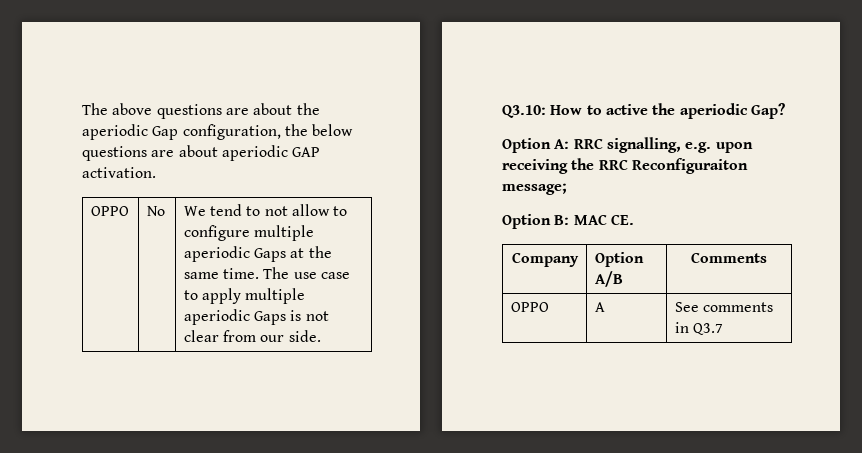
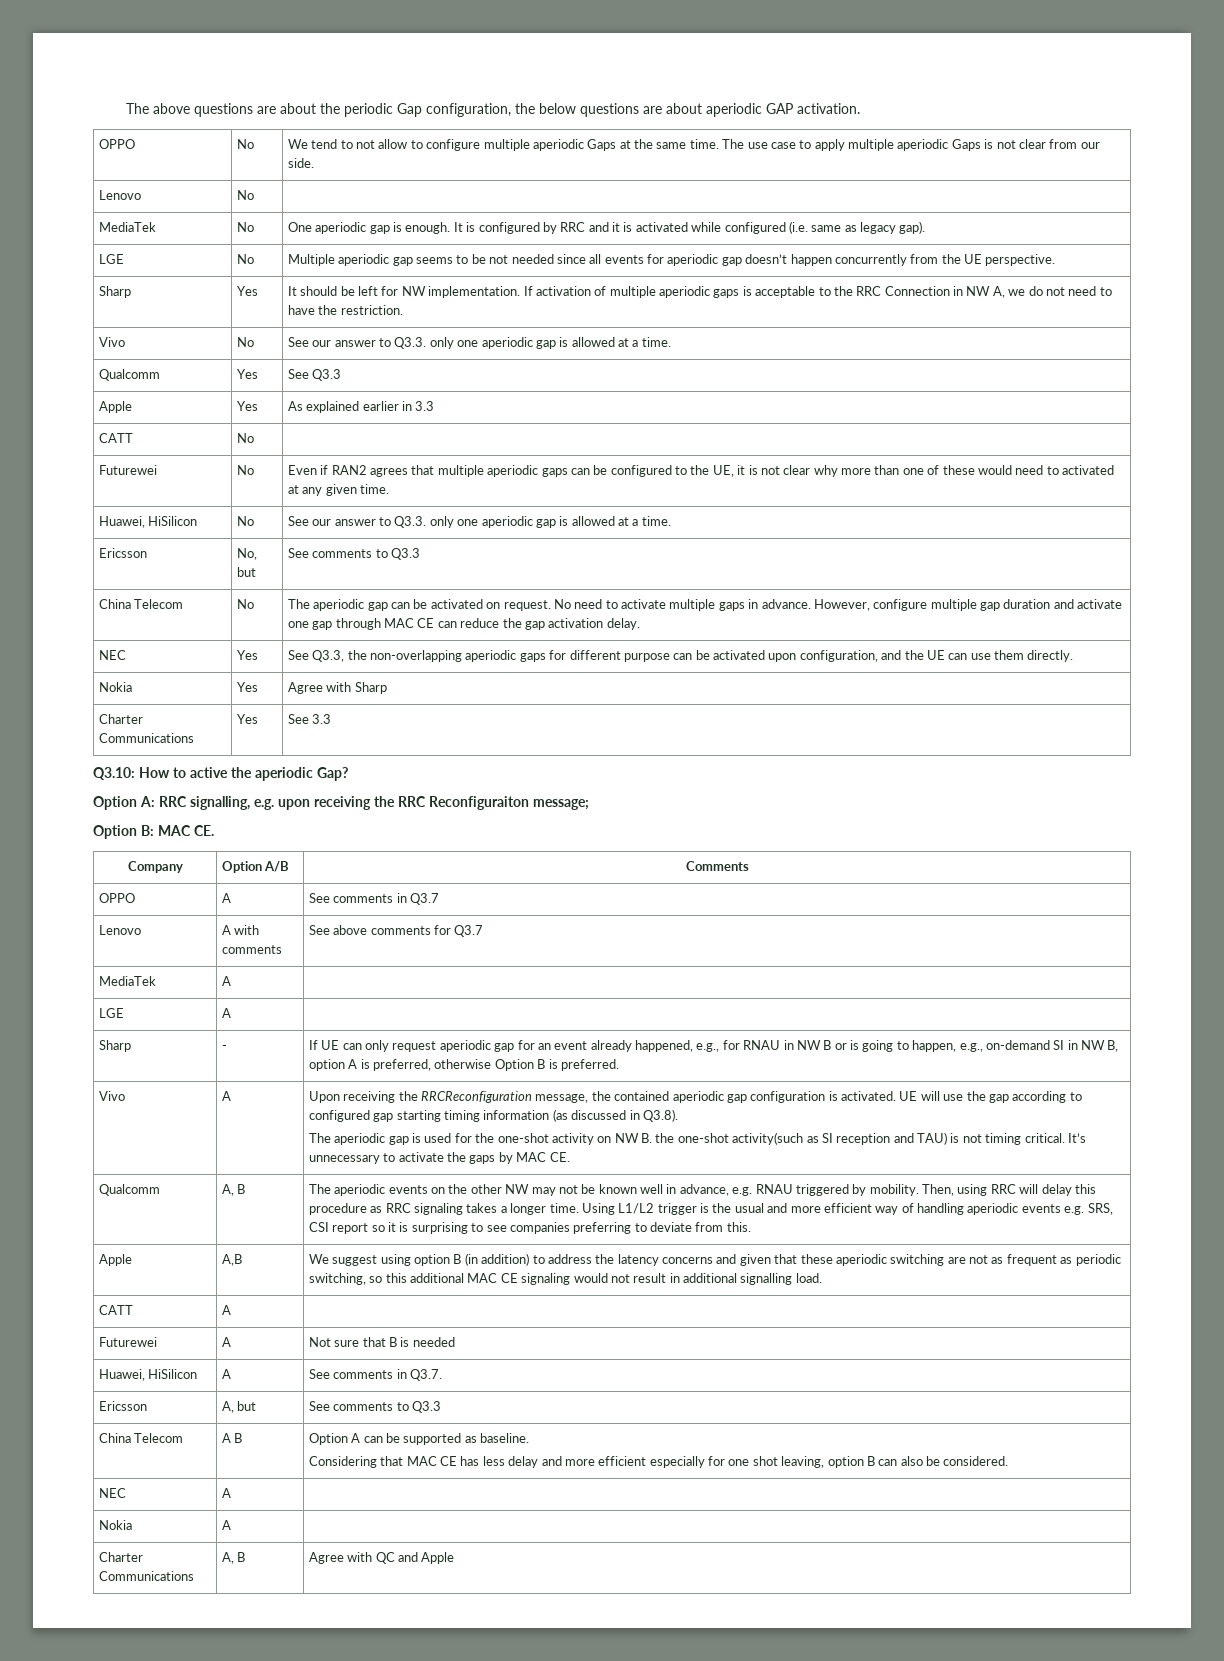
[82,124,148,140] aperiodic -> [344,103,394,117] periodic
(321, 336) none -> [98,190,141,200] [236,190,254,200] [98,222,156,232] [236,222,254,232] [287,221,926,234] [98,254,124,264] [236,254,254,264] [287,254,1056,266] [98,286,131,298] [236,286,258,296] [287,286,1112,298] [287,305,403,315] [98,337,125,347] [236,337,254,347] [287,337,671,349] [98,369,160,381] [236,369,258,379] [287,369,342,381] [98,401,132,413] [236,401,258,411] [287,401,435,413] [98,433,133,443] [236,433,254,443] [98,465,157,475] [236,465,254,475] [287,465,1115,477] [287,484,390,496] [98,516,198,528] [236,516,254,526] [287,516,671,528] [98,548,147,558] [236,548,257,560] [236,567,256,577] [287,548,421,560] [98,599,184,609] [236,599,254,609] [287,599,1123,611] [287,618,640,630] [98,650,126,660] [236,650,258,660] [287,650,1074,662] [98,682,132,692] [236,682,258,692] [287,682,387,694] [98,714,143,724] [98,733,194,743] [236,714,258,724] [287,714,332,724] // Lenovo | No | // MediaTek | No | One aperiodic gap is enough. It is configured by RRC and it is activated while configured (i.e. same as legacy gap). // LGE | No | Multiple aperiodic gap seems to be not needed since all events for aperiodic gap doesn’t happen concurrently from the UE perspective. // Sharp | Yes | It should be left for NW implementation. If activation of multiple aperiodic gaps is acceptable to the RRC Connection in NW A, we do not need to have the restriction. // Vivo | No | See our answer to Q3.3. only one aperiodic gap is allowed at a time. // Qualcomm | Yes | See Q3.3 // Apple | Yes | As explained earlier in 3.3 // CATT | No | // Futurewei | No | Even if RAN2 agrees that multiple aperiodic gaps can be configured to the UE, it is not clear why more than one of these would need to activated at any given time. // Huawei, HiSilicon | No | See our answer to Q3.3. only one aperiodic gap is allowed at a time. // Ericsson | No, but | See comments to Q3.3 // China Telecom | No | The aperiodic gap can be activated on request. No need to activate multiple gaps in advance. However, configure multiple gap duration and activate one gap through MAC CE can reduce the gap activation delay. // NEC | Yes | See Q3.3, the non-overlapping aperiodic gaps for different purpose can be activated upon configuration, and the UE can use them directly. // Nokia | Yes | Agree with Sharp // Charter Communications | Yes | See 3.3
(724, 329) none -> [98,925,141,935] [221,925,260,935] [221,945,282,954] [308,925,484,937] [98,976,156,986] [221,976,231,986] [98,1008,124,1018] [221,1008,231,1018] [98,1040,131,1052] [221,1045,227,1050] [308,1040,1119,1052] [308,1059,619,1071] [98,1091,125,1101] [221,1091,231,1101] [308,1091,1082,1103] [308,1109,678,1122] [308,1132,1086,1145] [308,1152,570,1164] [98,1184,160,1196] [221,1184,246,1196] [308,1184,1096,1196] [308,1203,1113,1215] [308,1222,751,1234] [98,1254,132,1266] [221,1254,242,1266] [308,1253,1121,1266] [308,1273,822,1285] [98,1305,133,1315] [221,1305,231,1315] [98,1337,157,1347] [221,1337,231,1347] [308,1337,455,1347] [98,1369,198,1381] [221,1369,231,1379] [308,1369,443,1381] [98,1401,147,1411] [221,1401,257,1413] [308,1401,442,1413] [98,1433,184,1443] [221,1433,243,1443] [308,1433,530,1445] [308,1456,1009,1468] [98,1488,126,1498] [221,1488,231,1498] [98,1520,132,1530] [221,1520,231,1530] [98,1552,143,1562] [98,1571,194,1581] [221,1552,246,1564] [308,1552,455,1564] // Lenovo | A with comments | See above comments for Q3.7 // MediaTek | A | // LGE | A | // Sharp | - | If UE can only request aperiodic gap for an event already happened, e.g., for RNAU in NW B or is going to happen, e.g., on-demand SI in NW B, option A is preferred, otherwise Option B is preferred. // Vivo | A | Upon receiving the RRCReconfiguration message, the contained aperiodic gap configuration is activated. UE will use the gap according to configured gap starting timing information (as discussed in Q3.8). // The aperiodic gap is used for the one-shot activity on NW B. the one-shot activity(such as SI reception and TAU) is not timing critical. It’s unnecessary to activate the gaps by MAC CE. // Qualcomm | A, B | The aperiodic events on the other NW may not be known well in advance, e.g. RNAU triggered by mobility. Then, using RRC will delay this procedure as RRC signaling takes a longer time. Using L1/L2 trigger is the usual and more efficient way of handling aperiodic events e.g. SRS, CSI report so it is surprising to see companies preferring to deviate from this. // Apple | A,B | We suggest using option B (in addition) to address the latency concerns and given that these aperiodic switching are not as frequent as periodic switching, so this additional MAC CE signaling would not result in additional signalling load. // CATT | A | // Futurewei | A | Not sure that B is needed // Huawei, HiSilicon | A | See comments in Q3.7. // Ericsson | A, but | See comments to Q3.3 // China Telecom | A B | Option A can be supported as baseline. // Considering that MAC CE has less delay and more efficient especially for one shot leaving, option B can also be considered. // NEC | A | // Nokia | A | // Charter Communications | A, B | Agree with QC and Apple

